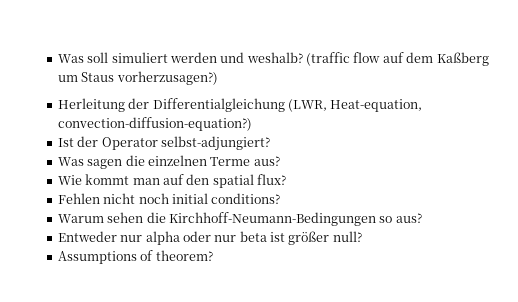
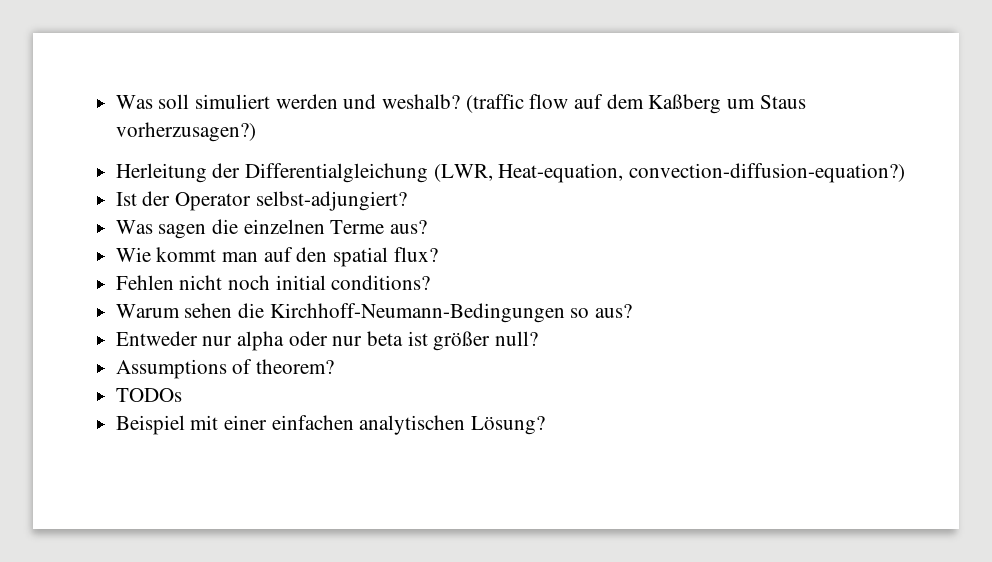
(213, 255) none -> [115,388,182,402] [115,415,545,435] // TODOs // Beispiel mit einer einfachen analytischen Lösung?

